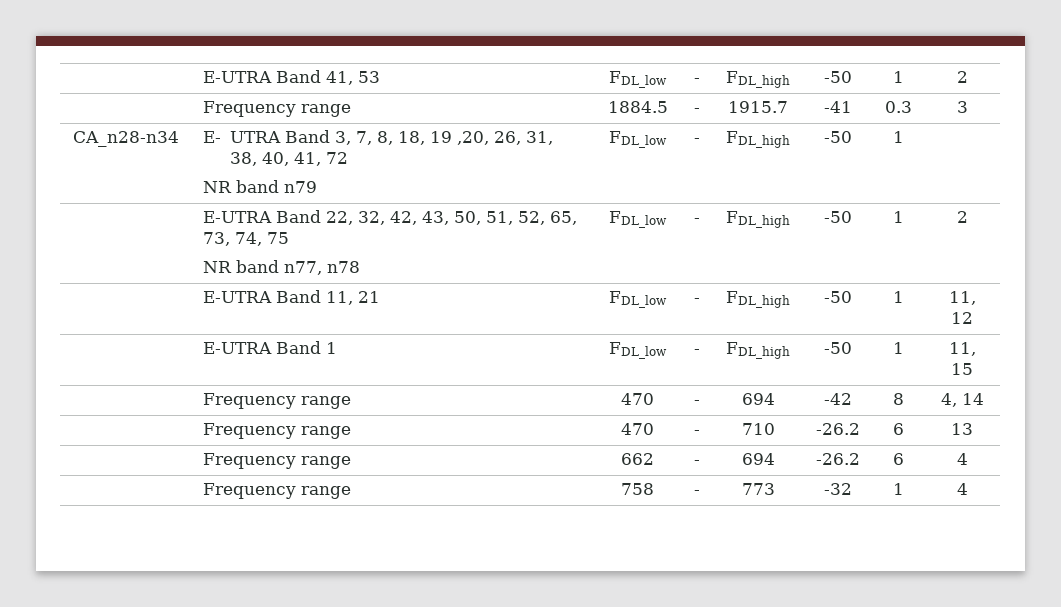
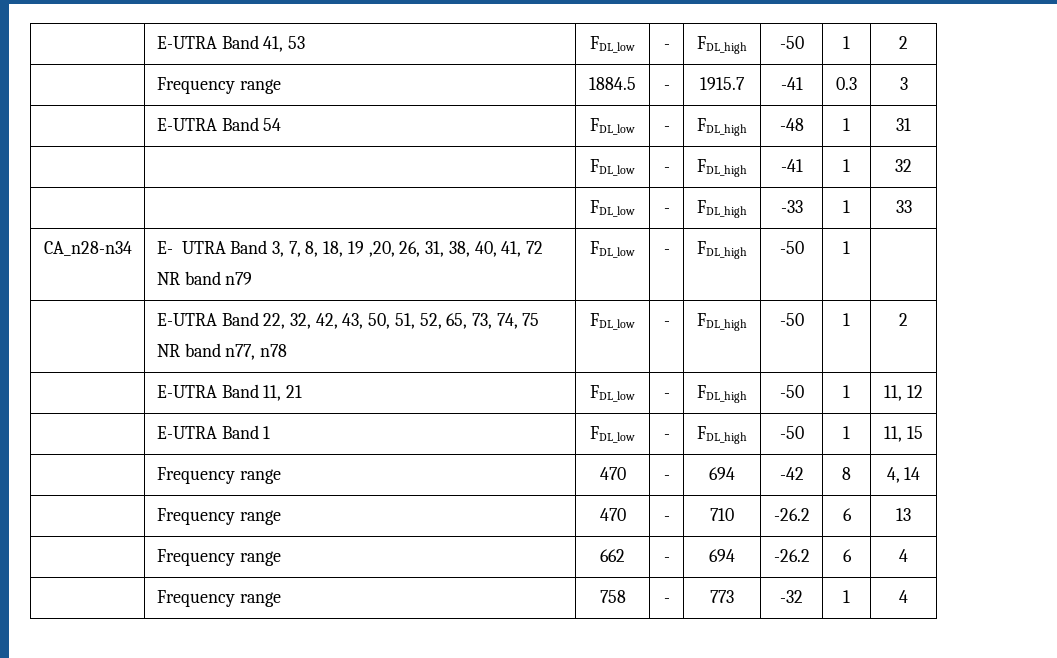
(968, 107) none -> [156,117,282,131] [590,118,635,135] [663,126,670,131] [697,118,747,136] [779,118,804,131] [843,118,850,131] [896,118,911,131] [590,159,635,176] [663,167,670,172] [697,159,747,177] [780,159,803,172] [843,159,850,172] [895,159,912,172] [590,200,635,217] [663,208,670,213] [697,200,747,218] [780,200,803,213] [843,200,850,213] [895,200,912,213] // | E-UTRA Band 54 | FDL_low | - | FDL_high | -48 | 1 | 31 // | | FDL_low | - | FDL_high | -41 | 1 | 32 // | | FDL_low | - | FDL_high | -33 | 1 | 33

